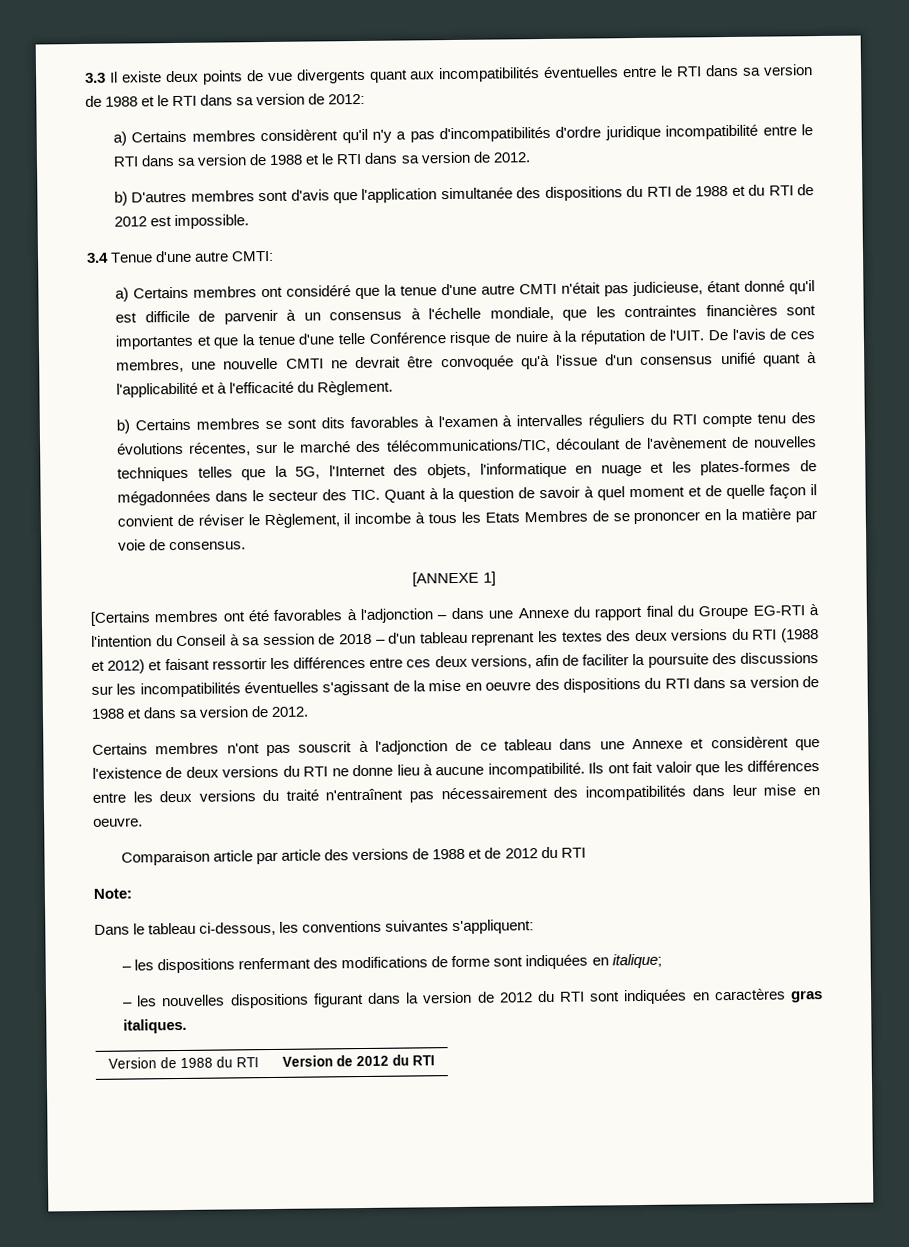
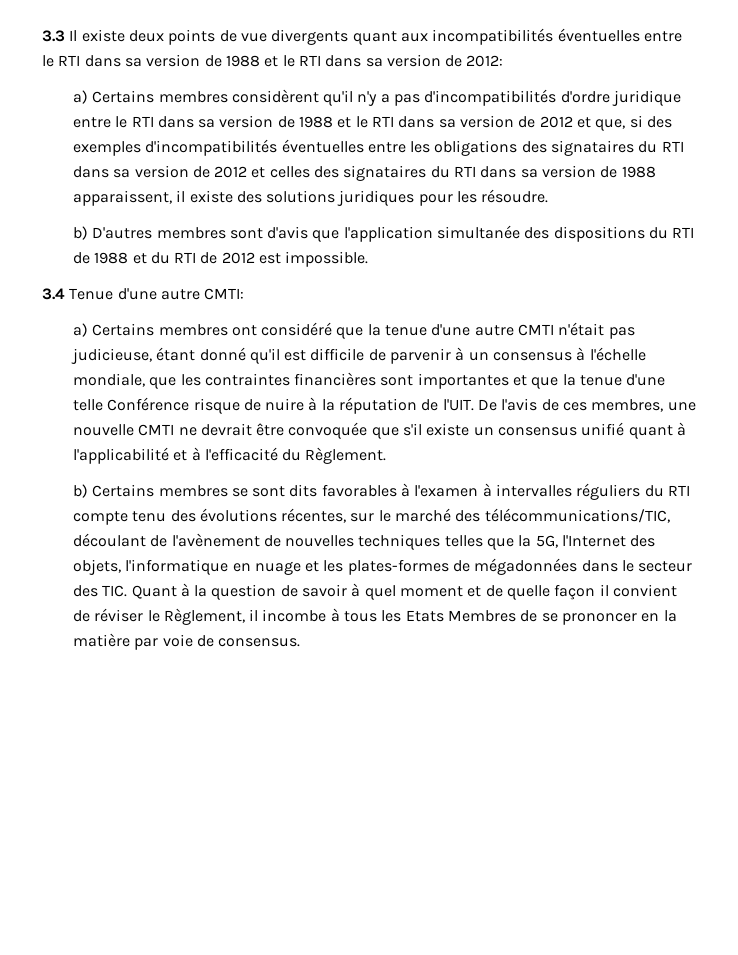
[665,124,759,140] incompatibilité -> (682, 98) none
[492,152,531,163] 2012. -> [539,115,672,131] [72,139,684,156] [72,165,656,181] [72,189,549,206] 2012 et que, si des exemples d'incompatibilités éventuelles entre les obligations des signataires du RTI dans sa version de 2012 et celles des signataires du RTI dans sa version de 1988 apparaissent, il existe des solutions juridiques pour les résoudre.
[520,354,634,370] qu'à l'issue d'un -> [371,423,494,439] que s'il existe un
[412,571,496,587] [90,604,820,626] [91,628,819,647] [91,652,819,674] [91,676,820,698] [91,706,309,719] [92,736,820,757] [92,760,821,779] [92,784,820,803] [93,817,143,827] [121,846,586,866] [93,888,132,899] [94,919,535,936] [122,953,662,974] [123,988,824,1009] [123,1018,188,1034] [107,1056,259,1069] [282,1054,435,1067] // [ANNEXE 1] // [Certains membres ont été favorables à l'adjonction – dans une Annexe du rapport final du Groupe EG-RTI à l'intention du Conseil à sa session de 2018 – d'un tableau reprenant les textes des deux versions du RTI (1988 et 2012) et faisant ressortir les différences entre ces deux versions, afin de faciliter la poursuite des discussions sur les incompatibilités éventuelles s'agissant de la mise en oeuvre des dispositions du RTI dans sa version de 1988 et dans sa version de 2012. // Certains membres n'ont pas souscrit à l'adjonction de ce tableau dans une Annexe et considèrent que l'existence de deux versions du RTI ne donne lieu à aucune incompatibilité. Ils ont fait valoir que les différences entre les deux versions du traité n'entraînent pas nécessairement des incompatibilités dans leur mise en oeuvre. // Comparaison article par article des versions de 1988 et de 2012 du RTI // Note: // Dans le tableau ci-dessous, les conventions suivantes s'appliquent: // – les dispositions renfermant des modifications de forme sont indiquées en italique; // – les nouvelles dispositions figurant dans la version de 2012 du RTI sont indiquées en caractères gras italiques. // Version de 1988 du RTI | Version de 2012 du RTI -> (301, 642) none

